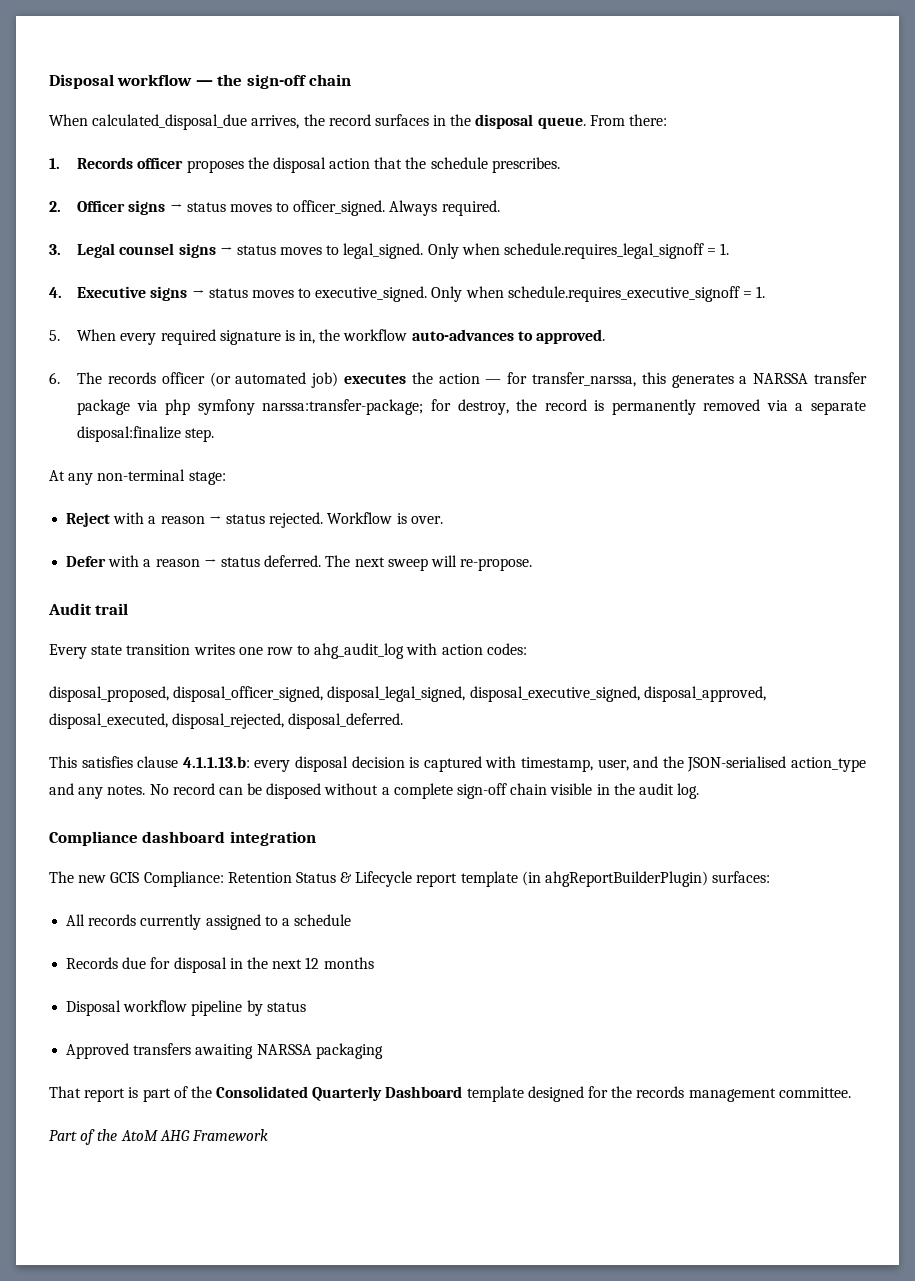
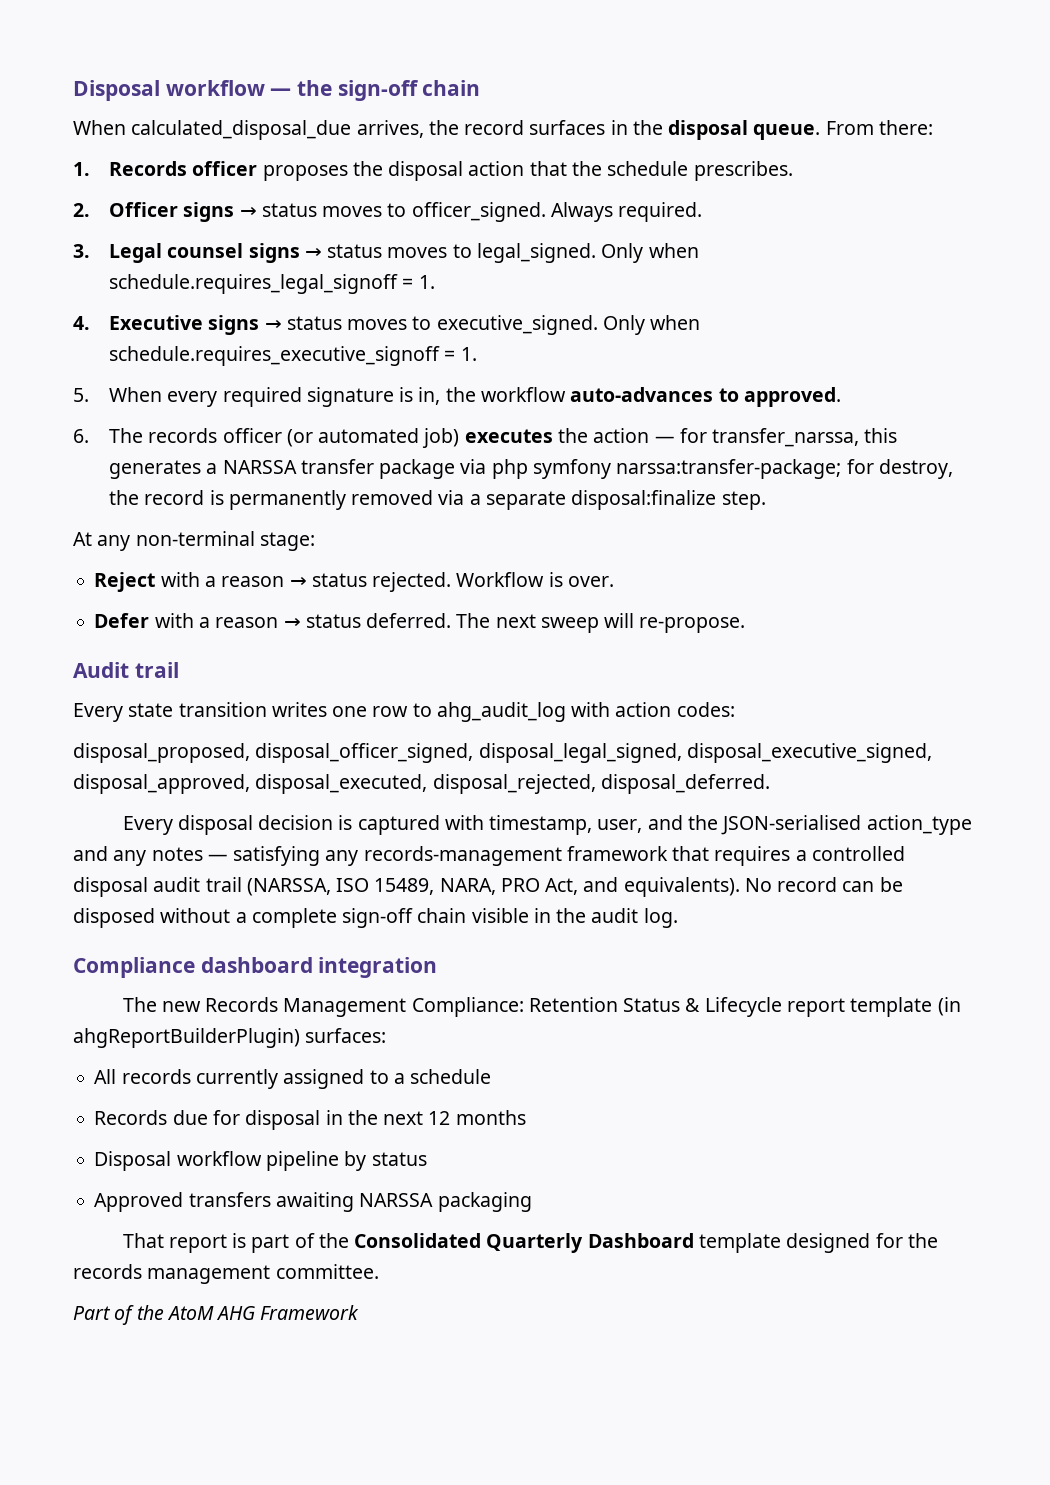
[49,756,291,772] This satisfies clause 4.1.1.13.b: every -> [122,816,173,835] Every
[107,785,146,795] notes. -> [151,846,905,866] [73,877,740,897] notes — satisfying any records-management framework that requires a controlled disposal audit trail (NARSSA, ISO 15489, NARA, PRO Act, and equivalents).
[110,872,140,883] GCIS -> [205,997,407,1017] Records Management

